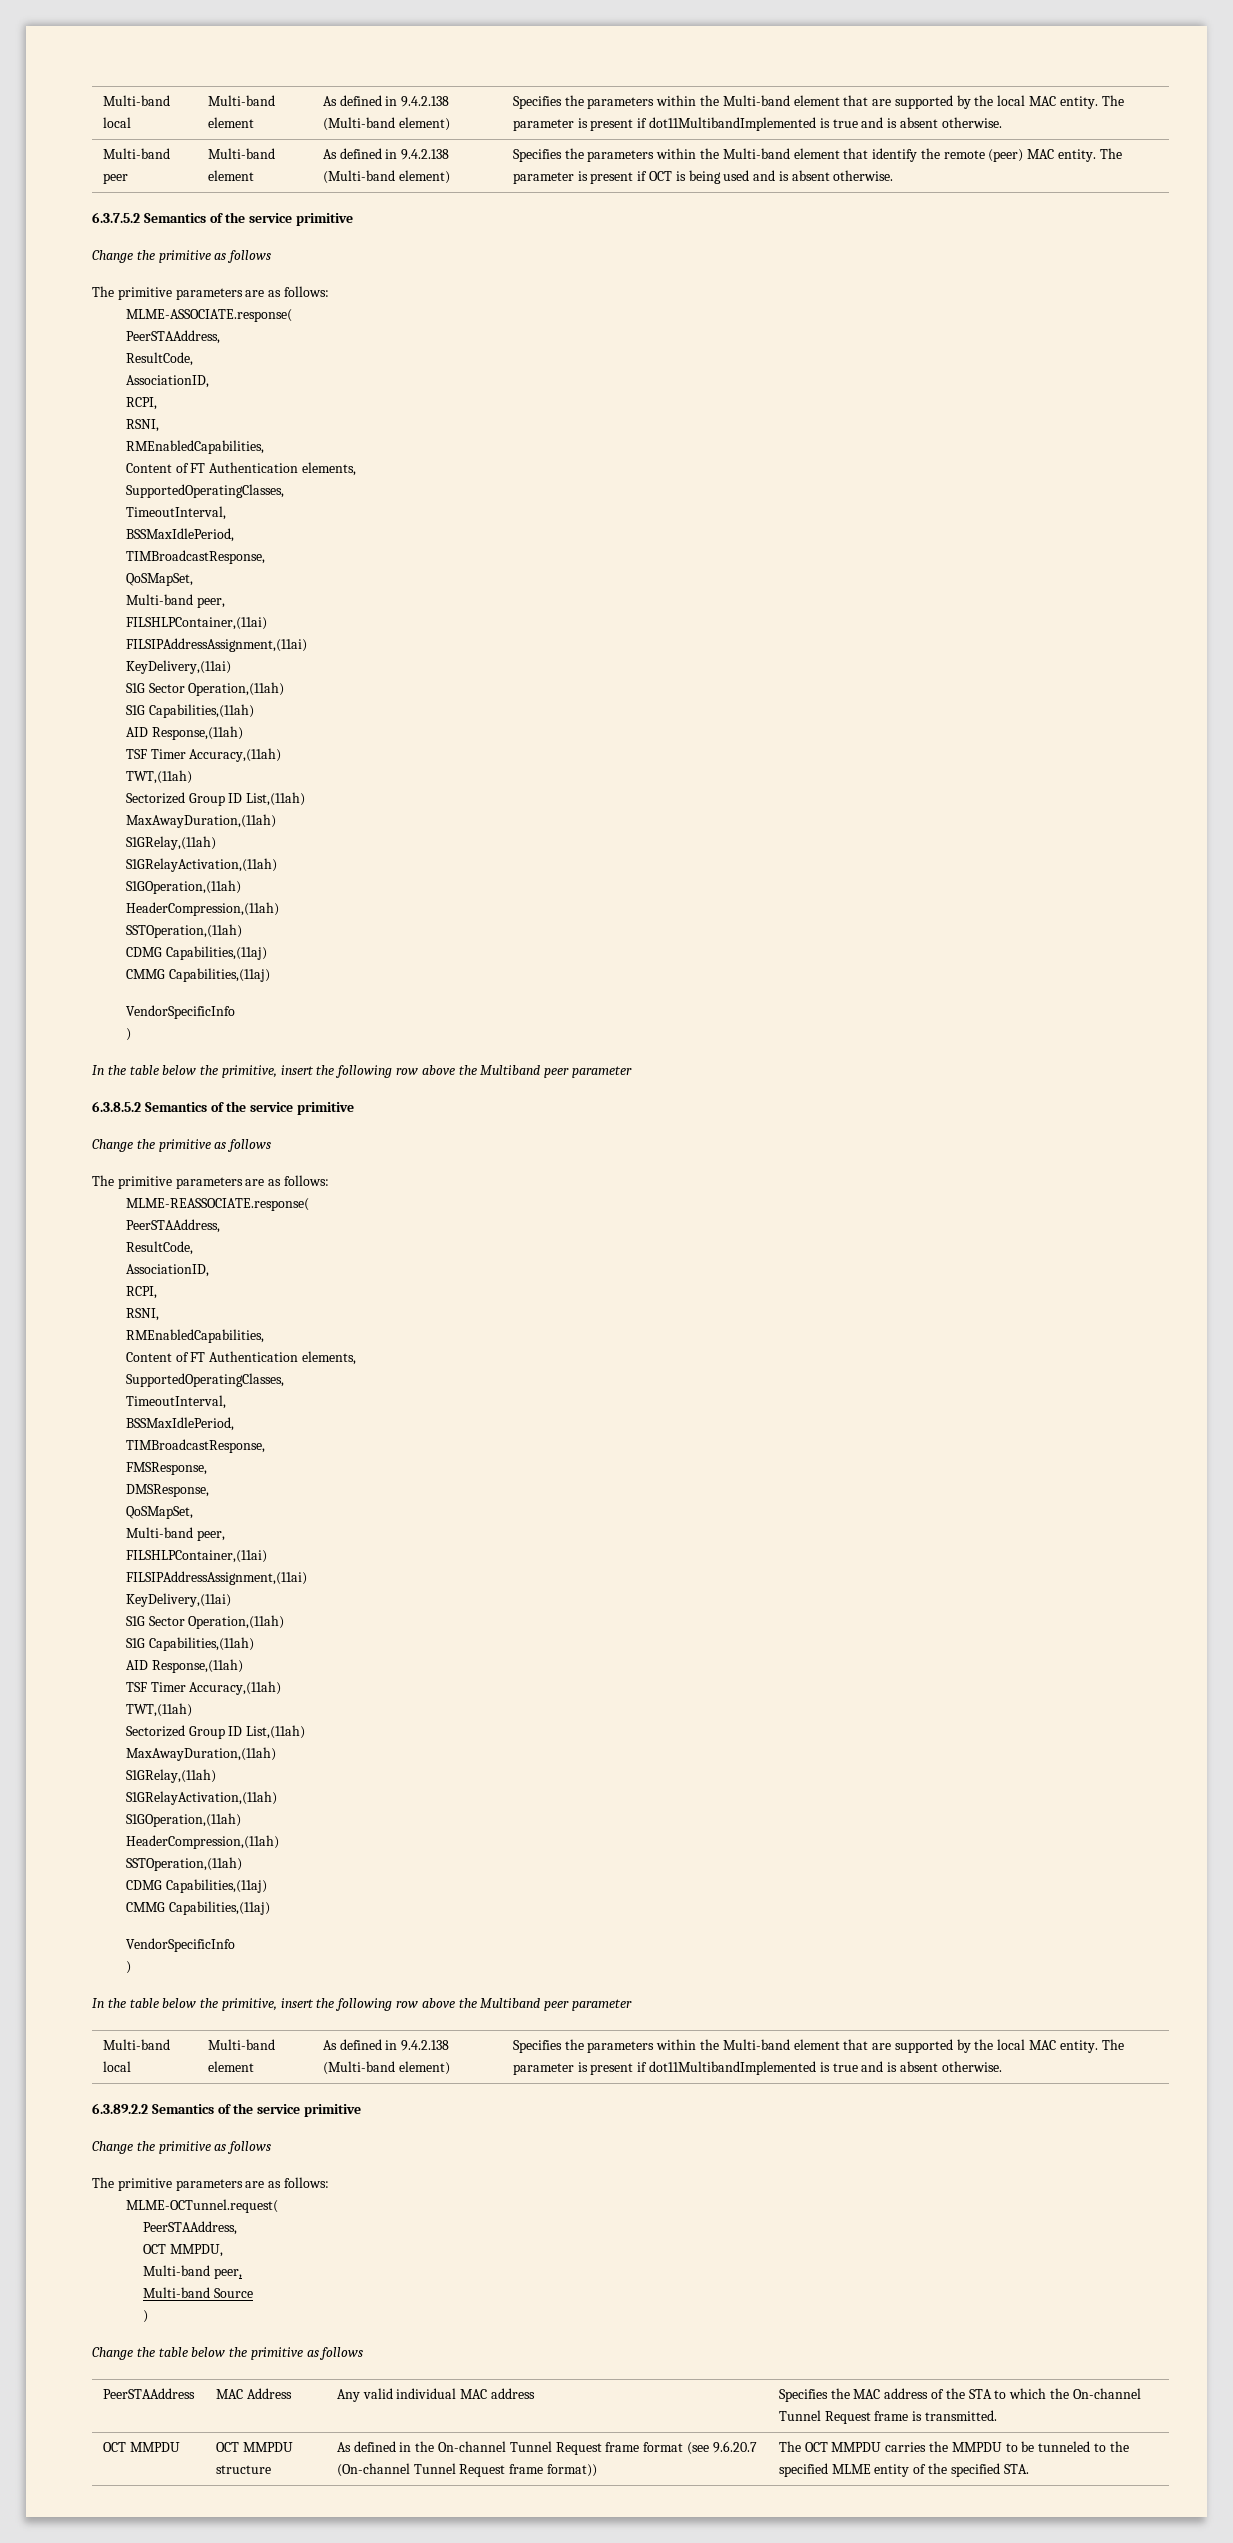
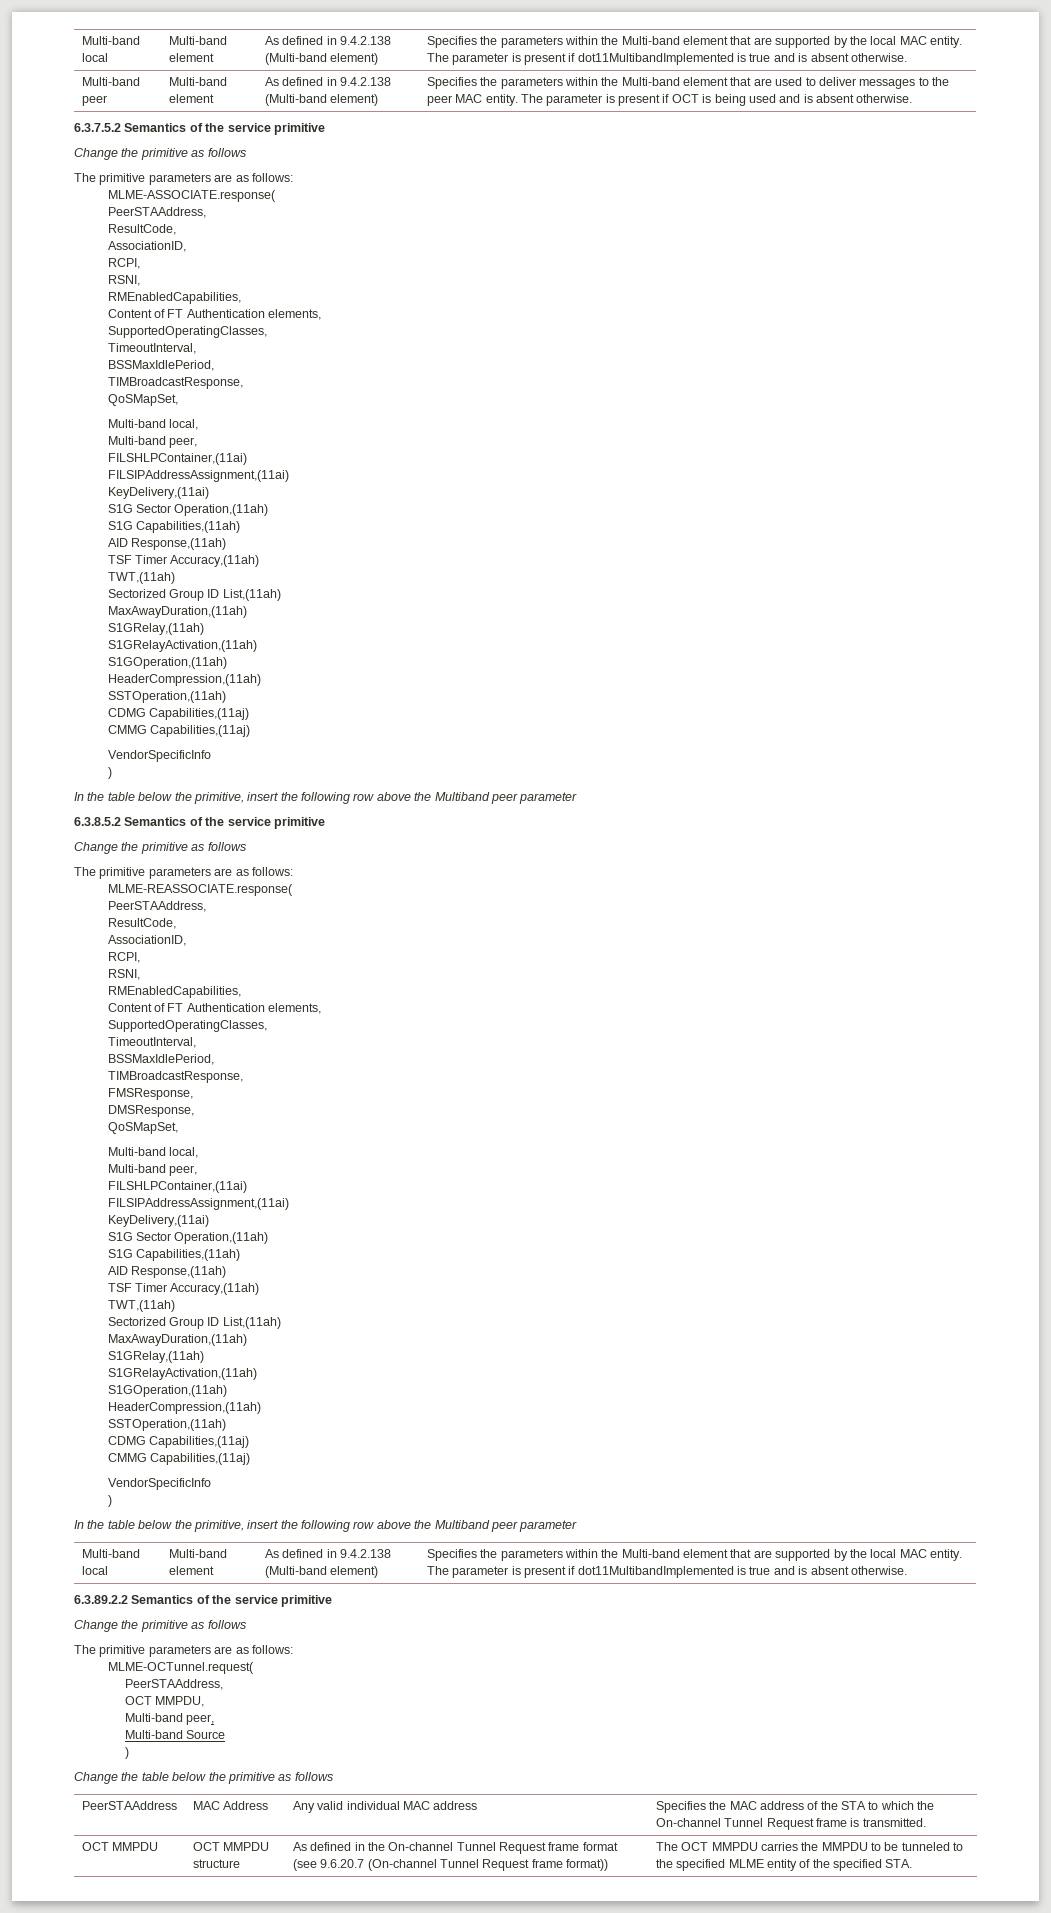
[872,148,1024,162] identify the remote (peer) -> [753,77,950,89] [426,95,452,106] are used to deliver messages to the peer
(193, 579) none -> [107,419,199,430] // Multi-band local,
(193, 1512) none -> [107,1147,199,1158] // Multi-band local,

